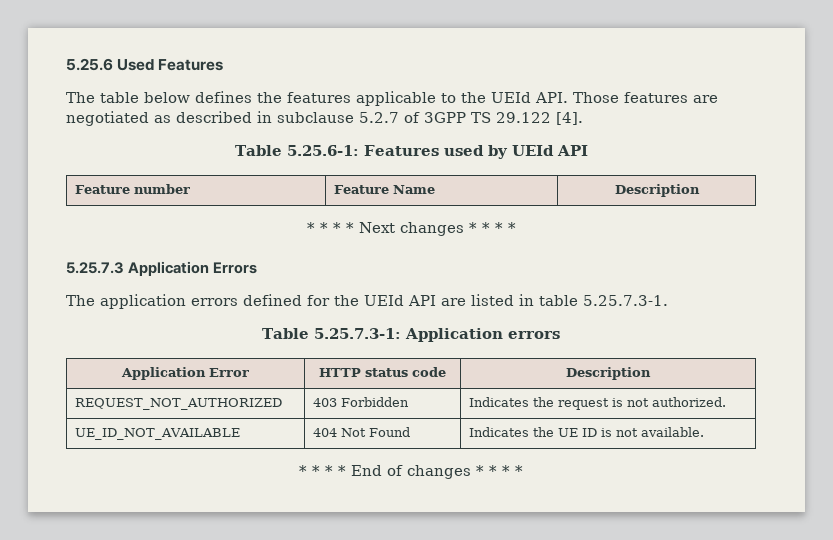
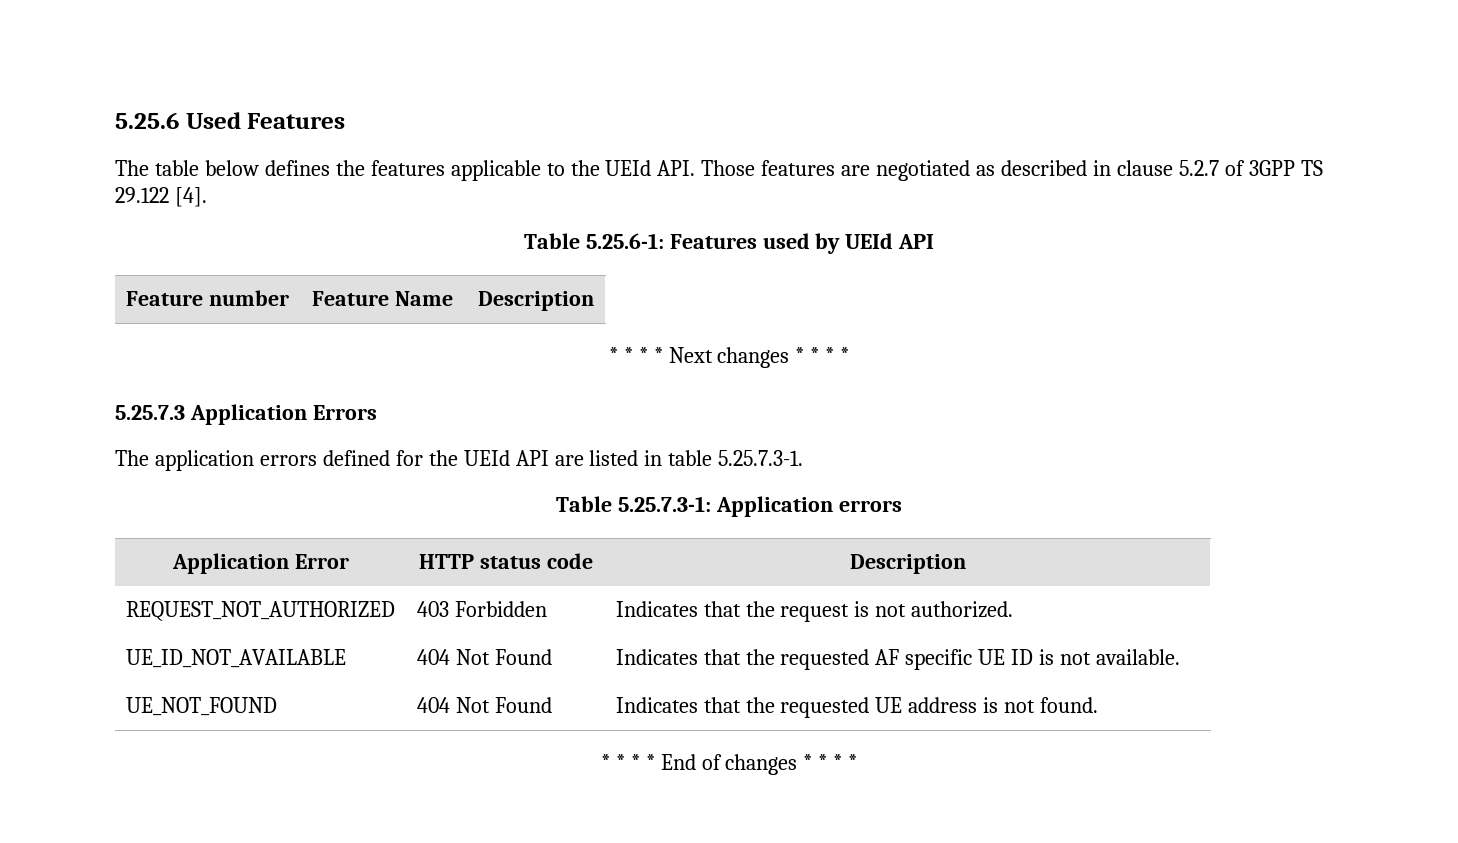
[277,112,354,123] subclause -> [1116,160,1173,176] clause
(529, 402) none -> [703,601,741,617] that
[532,427,554,437] the -> [703,649,973,670] that the requested AF specific
(704, 432) none -> [125,697,277,716] [416,697,552,713] [615,697,1099,718] // UE_NOT_FOUND | 404 Not Found | Indicates that the requested UE address is not found.

